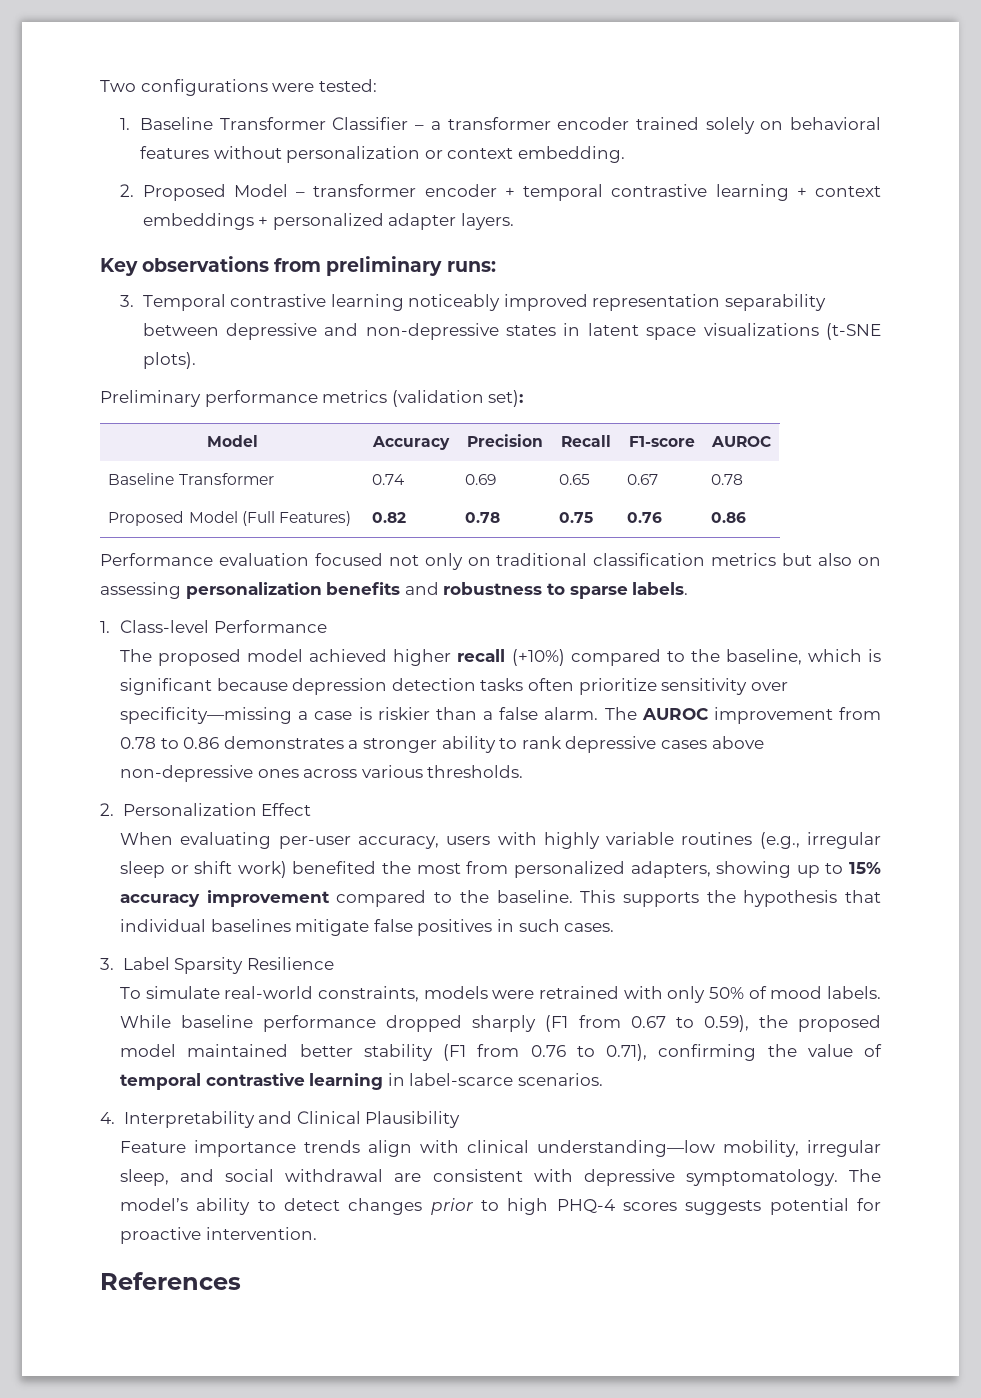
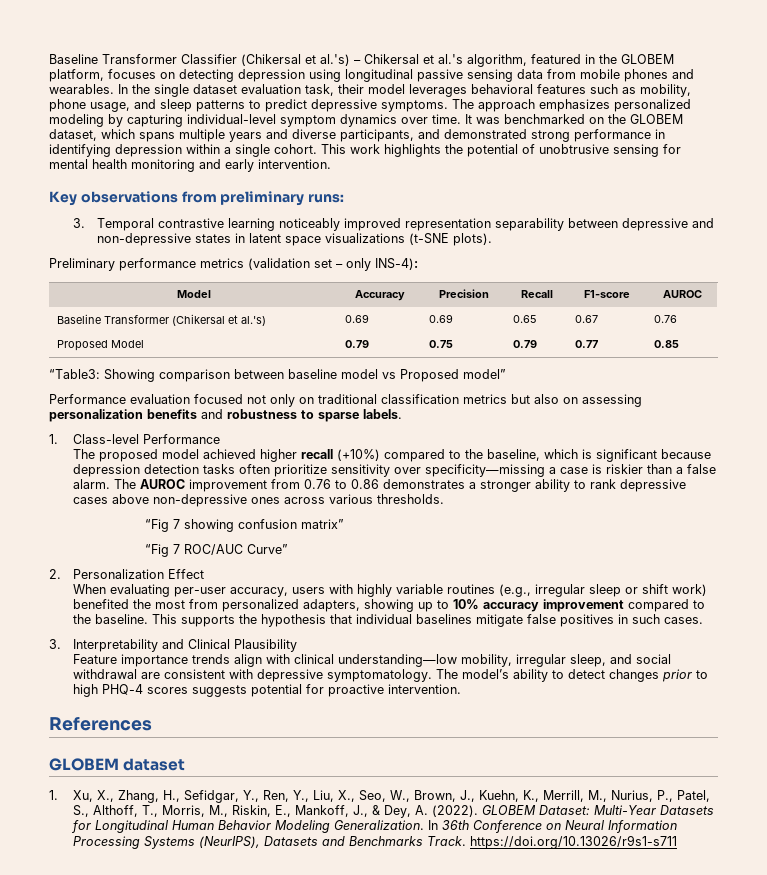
[100,79,377,96] [120,117,881,134] [140,146,626,163] [120,184,882,201] [142,213,514,230] Two configurations were tested: // 1. Baseline Transformer Classifier – a transformer encoder trained solely on behavioral features without personalization or context embedding. // 2. Proposed Model – transformer encoder + temporal contrastive learning + context embeddings + personalized adapter layers. -> [49,54,674,67] [49,69,694,82] [49,84,691,97] [49,99,691,112] [49,114,683,127] [49,129,665,142] [49,144,681,157] [49,159,331,172] Baseline Transformer Classifier (Chikersal et al.'s) – Chikersal et al.'s algorithm, featured in the GLOBEM platform, focuses on detecting depression using longitudinal passive sensing data from mobile phones and wearables. In the single dataset evaluation task, their model leverages behavioral features such as mobility, phone usage, and sleep patterns to predict depressive symptoms. The approach emphasizes personalized modeling by capturing individual-level symptom dynamics over time. It was benchmarked on the GLOBEM dataset, which spans multiple years and diverse participants, and demonstrated strong performance in identifying depression within a single cohort. This work highlights the potential of unobtrusive sensing for mental health monitoring and early intervention.
[488,390,524,407] set): -> [314,258,418,271] set – only INS-4):
[372,474,406,485] | 0.74 -> [171,314,266,326] [344,314,369,323] (Chikersal et al.'s) | 0.69
[711,474,744,485] [108,511,351,526] [372,512,407,523] [465,512,501,523] [559,512,594,523] [627,512,663,523] [711,512,747,523] 0.78 // Proposed Model (Full Features) | 0.82 | 0.78 | 0.75 | 0.76 | 0.86 -> [653,315,677,323] [56,340,144,351] [344,340,369,348] [428,340,453,348] [512,340,537,348] [574,340,598,348] [653,340,679,348] [49,369,506,382] 0.76 // Proposed Model | 0.79 | 0.75 | 0.79 | 0.77 | 0.85 // “Table3: Showing comparison between baseline model vs Proposed model”
[120,737,157,749] 0.78 -> [303,479,331,489] 0.76
(524, 771) none -> [144,519,344,532] [144,544,288,557] // “Fig 7 showing confusion matrix” // “Fig 7 ROC/AUC Curve”
[849,862,881,874] 15% -> [452,599,479,610] 10%
[122,957,334,974] [120,986,882,1003] [120,1015,881,1032] [120,1044,882,1061] [120,1073,603,1090] [100,1112,115,1124] Label Sparsity Resilience // To simulate real-world constraints, models were retrained with only 50% of mood labels. While baseline performance dropped sharply (F1 from 0.67 to 0.59), the proposed model maintained better stability (F1 from 0.76 to 0.71), confirming the value of temporal contrastive learning in label-scarce scenarios. // 4. -> (61, 644) none
(241, 1281) none -> [49,758,186,771] [49,790,710,803] [72,805,714,818] [70,820,677,833] [72,835,677,849] // GLOBEM dataset // 1. Xu, X., Zhang, H., Sefidgar, Y., Ren, Y., Liu, X., Seo, W., Brown, J., Kuehn, K., Merrill, M., Nurius, P., Patel, S., Althoff, T., Morris, M., Riskin, E., Mankoff, J., & Dey, A. (2022). GLOBEM Dataset: Multi-Year Datasets for Longitudinal Human Behavior Modeling Generalization. In 36th Conference on Neural Information Processing Systems (NeurIPS), Datasets and Benchmarks Track. https://doi.org/10.13026/r9s1-s711

